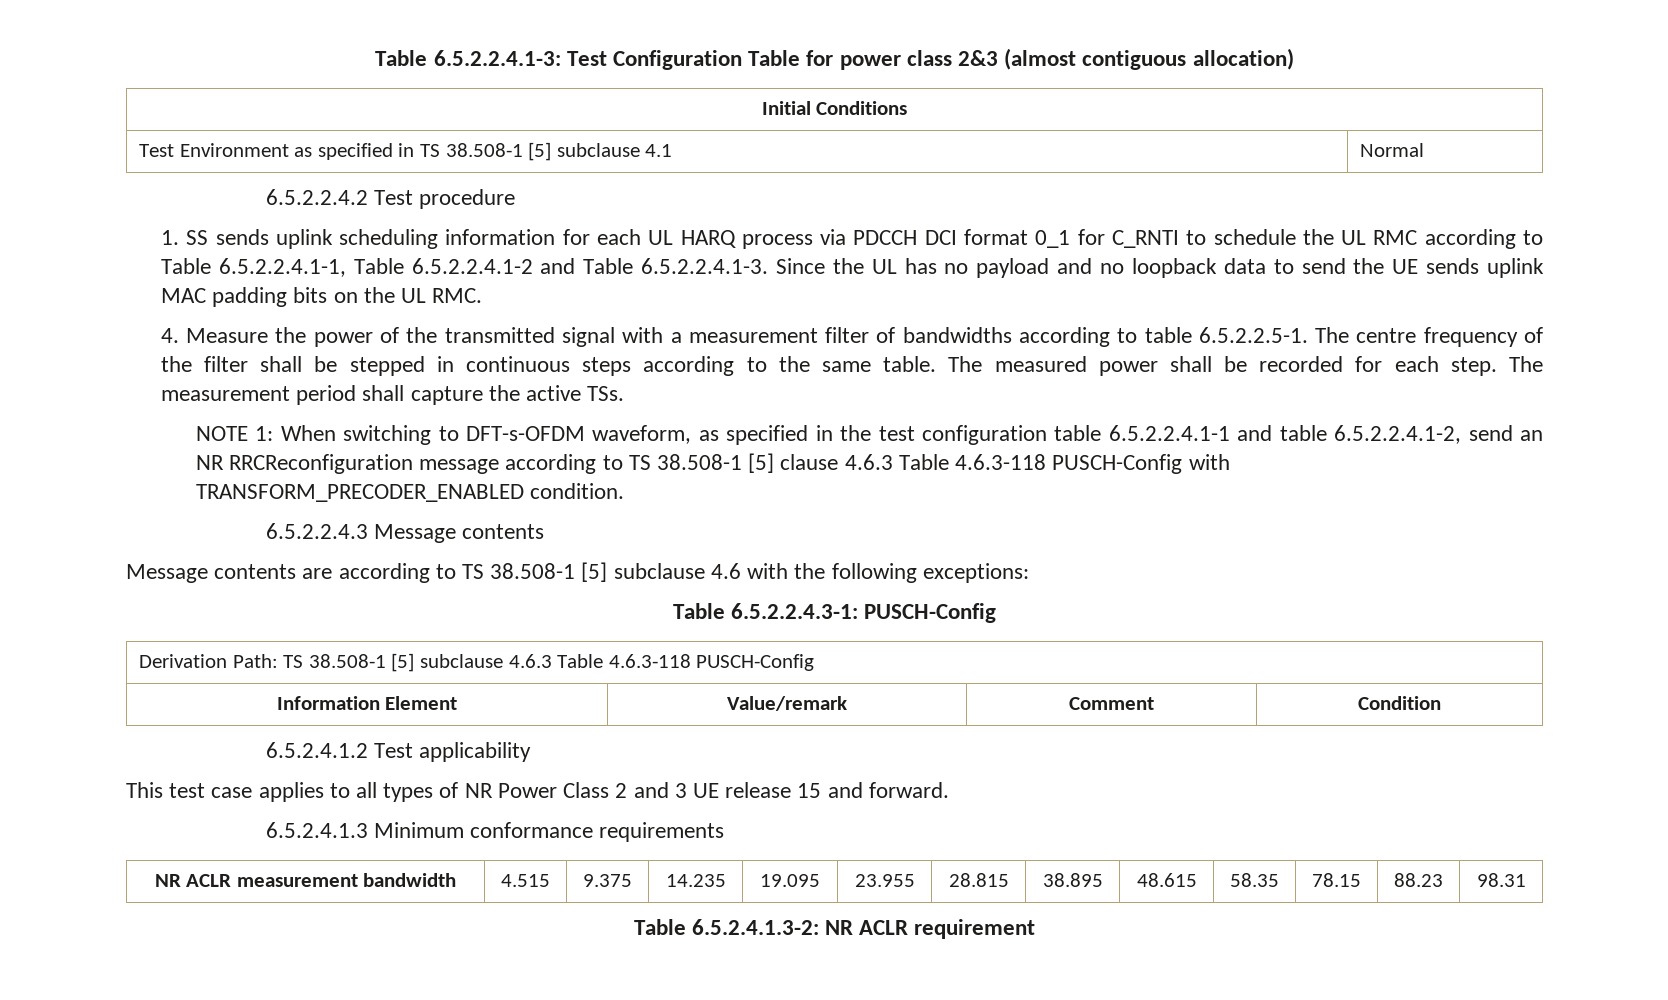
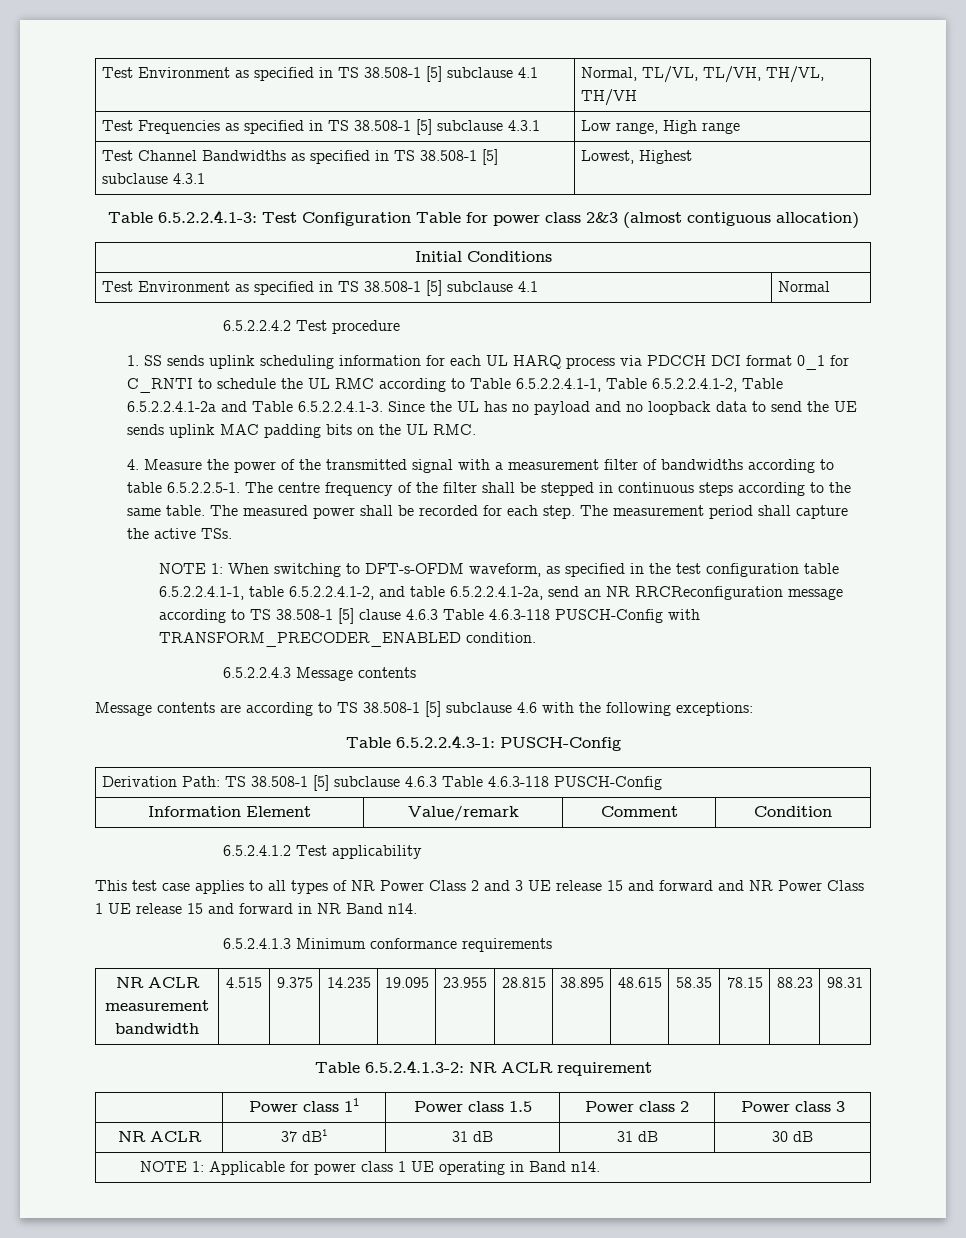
(375, 58) none -> [101,66,538,82] [580,66,824,83] [580,89,637,106] [101,119,540,135] [580,120,740,134] [101,149,498,165] [101,173,205,184] [580,150,692,164] Test Environment as specified in TS 38.508-1 [5] subclause 4.1 | Normal, TL/VL, TL/VH, TH/VL, TH/VH // Test Frequencies as specified in TS 38.508-1 [5] subclause 4.3.1 | Low range, High range // Test Channel Bandwidths as specified in TS 38.508-1 [5] subclause 4.3.1 | Lowest, Highest //
[411,258,533,274] 6.5.2.2.4.1-2 -> [651,378,783,392] [126,401,216,412] 6.5.2.2.4.1-2, Table 6.5.2.2.4.1-2a
[1108,425,1230,441] 6.5.2.2.4.1-1 -> [158,586,374,600] 6.5.2.2.4.1-1, table 6.5.2.2.4.1-2,
[1334,425,1462,444] 6.5.2.2.4.1-2, -> [449,586,543,600] 6.5.2.2.4.1-2a,
[868,782,949,798] forward. -> [659,880,864,891] [95,903,417,914] forward and NR Power Class 1 UE release 15 and forward in NR Band n14.
(1036, 929) none -> [248,1098,359,1112] [413,1101,532,1112] [585,1101,689,1112] [740,1101,845,1112] [117,1131,202,1142] [280,1129,328,1142] [452,1131,493,1142] [616,1131,658,1142] [772,1131,813,1142] [140,1161,601,1175] // | Power class 11 | Power class 1.5 | Power class 2 | Power class 3 // NR ACLR | 37 dB1 | 31 dB | 31 dB | 30 dB // NOTE 1: Applicable for power class 1 UE operating in Band n14.

